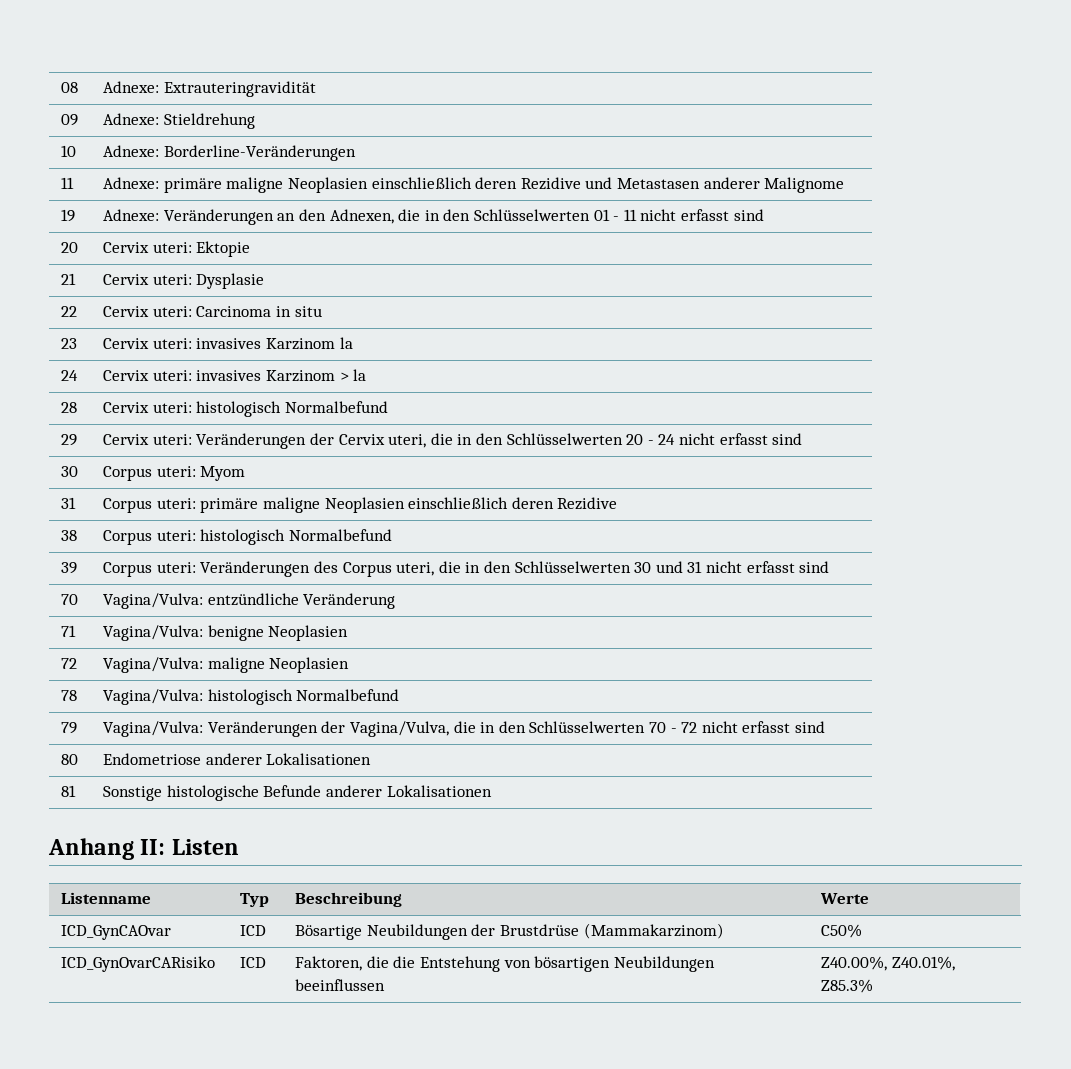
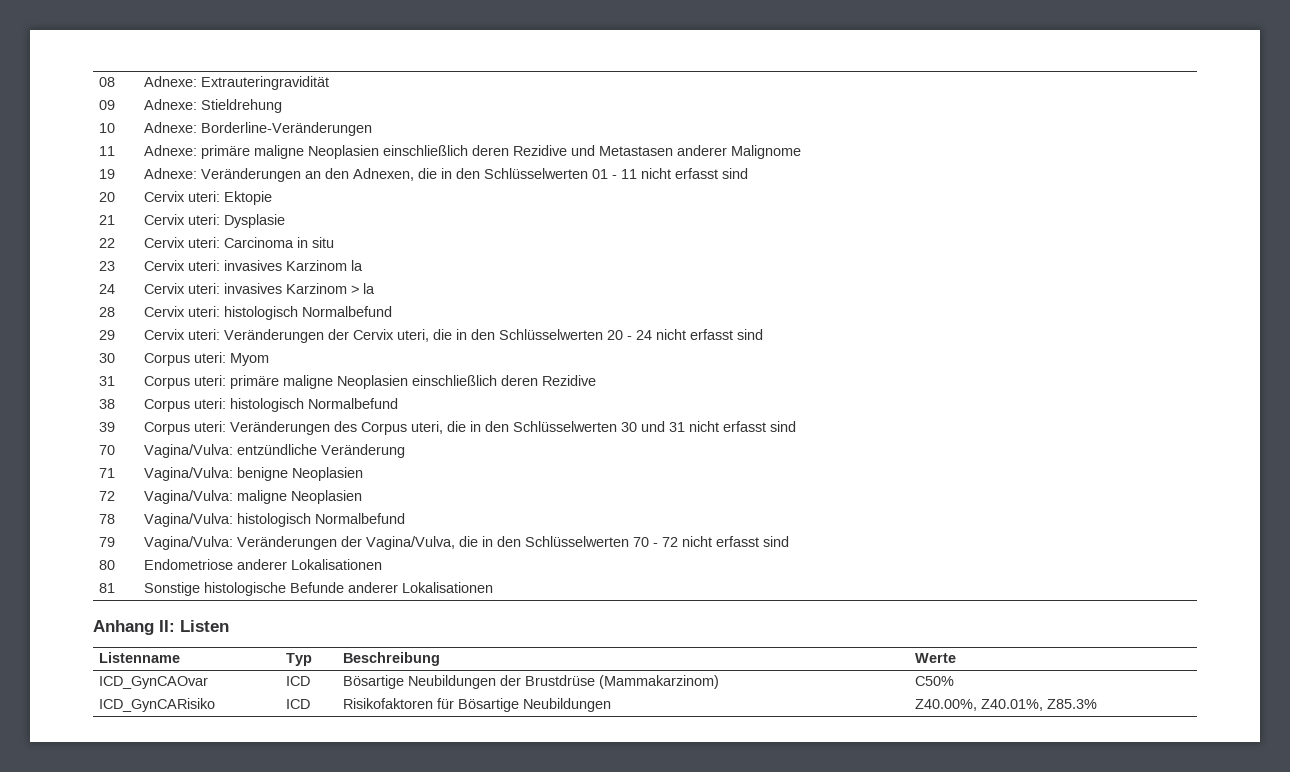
[61,956,216,972] [240,957,267,968] [295,956,715,972] [295,979,386,991] ICD_GynOvarCARisiko | ICD | Faktoren, die die Entstehung von bösartigen Neubildungen beeinflussen -> [99,698,216,712] [286,699,311,709] [343,698,612,712] ICD_GynCARisiko | ICD | Risikofaktoren für Bösartige Neubildungen

